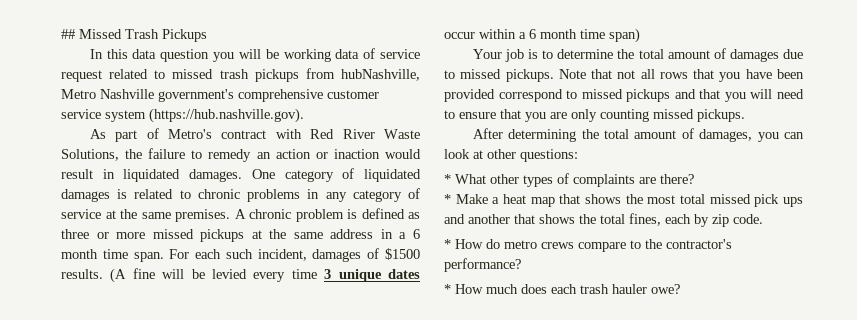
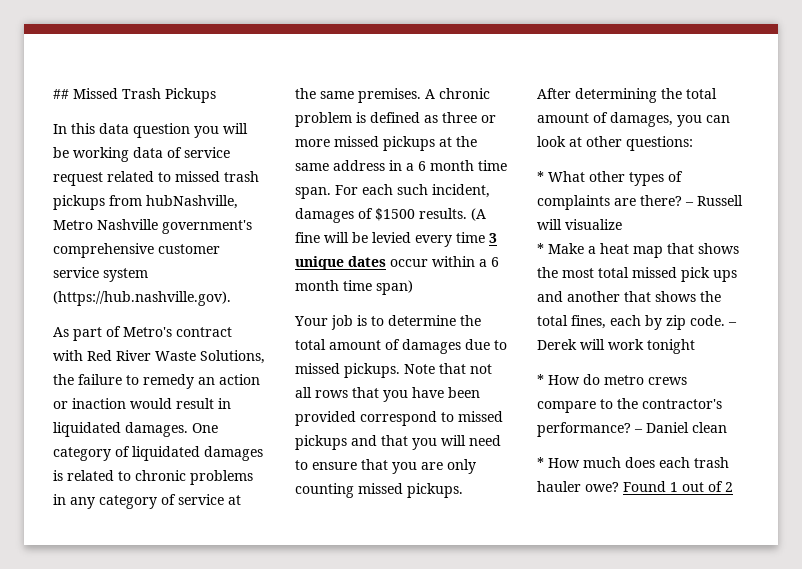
(694, 179) none -> [685,195,743,206] [537,219,622,230] – Russell will visualize
(763, 219) none -> [728,322,737,326] [537,339,695,354] – Derek will work tonight
(521, 265) none -> [634,422,727,433] – Daniel clean
(680, 289) none -> [623,481,733,492] Found 1 out of 2

